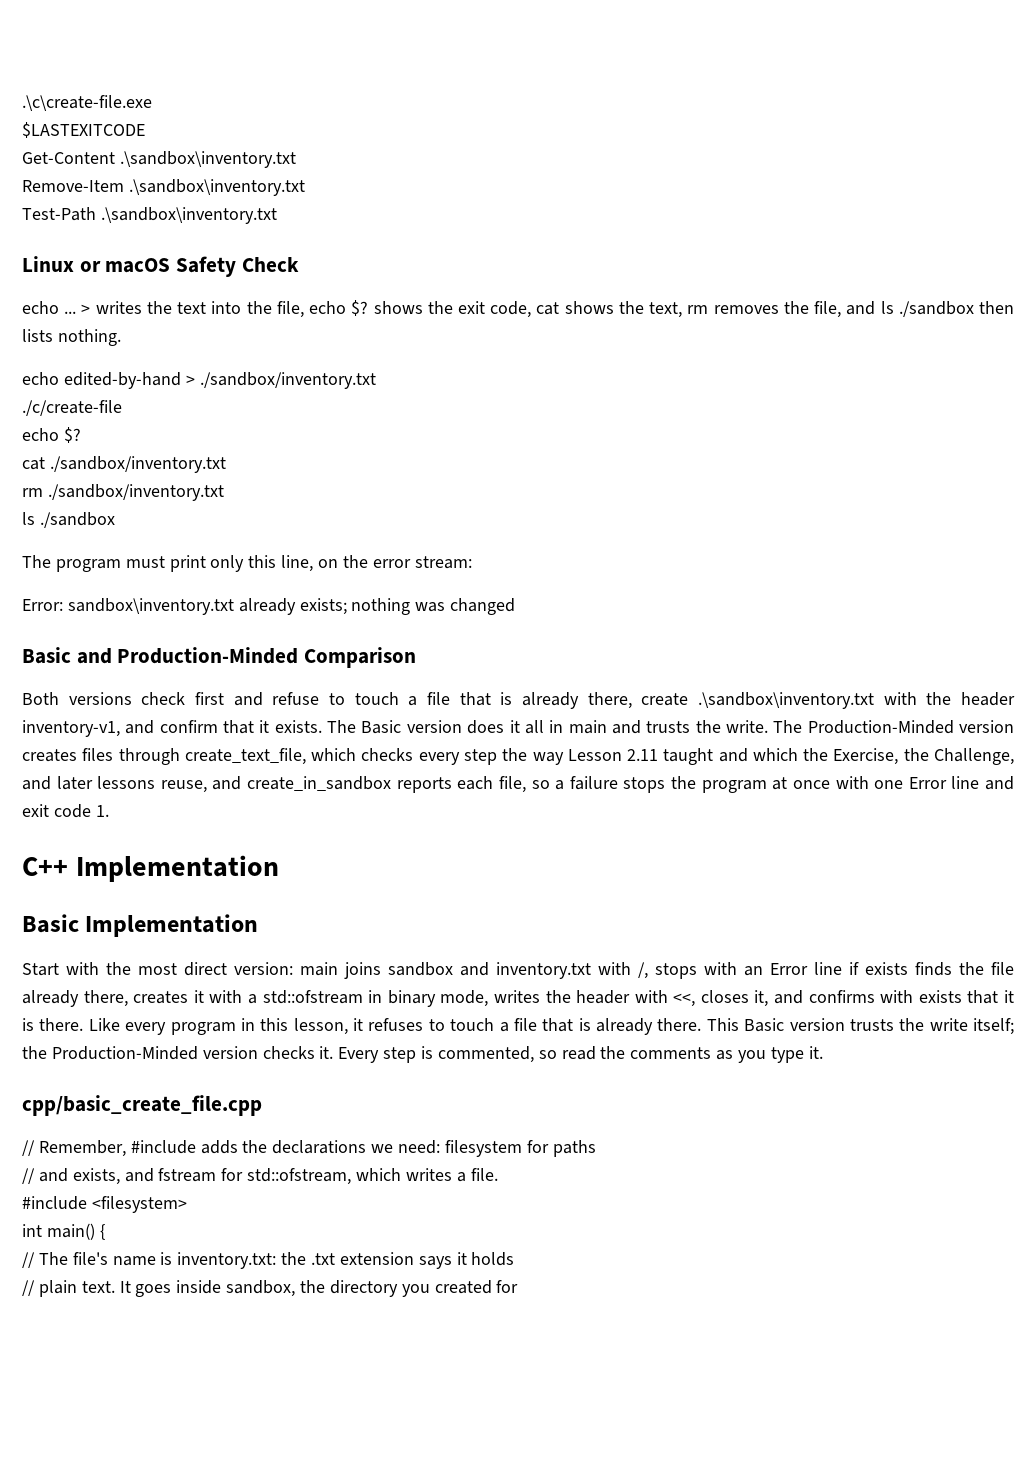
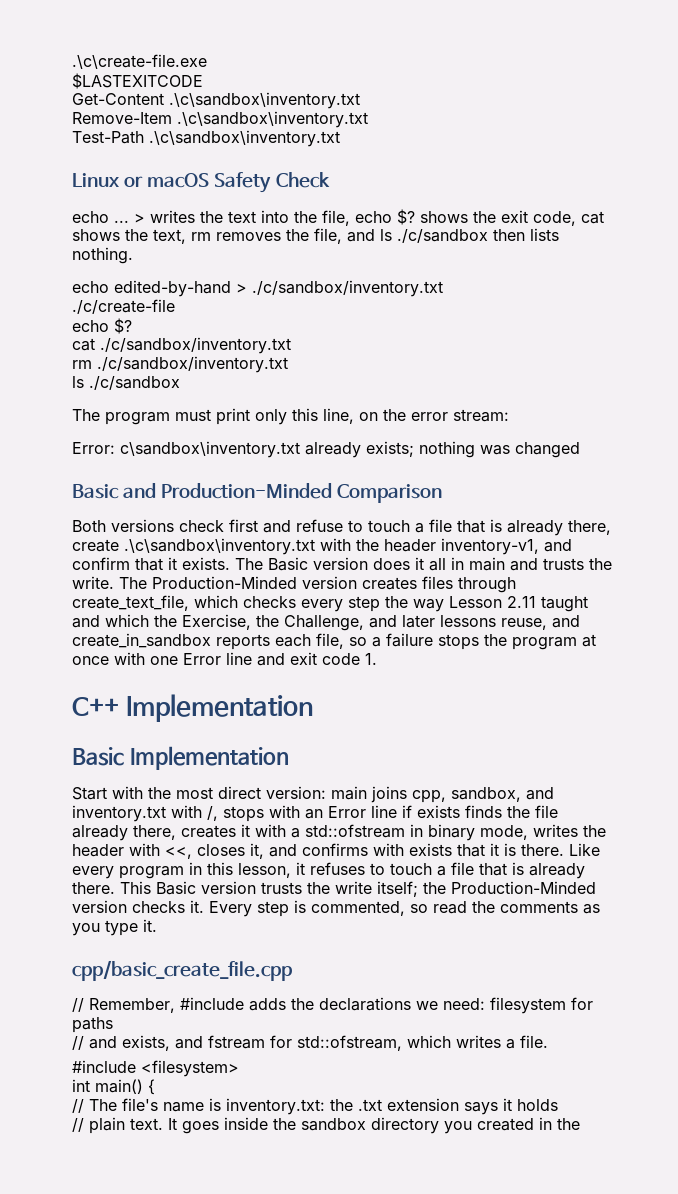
[119,151,296,168] .\sandbox\inventory.txt -> [169,92,360,109] .\c\sandbox\inventory.txt
[128,179,305,196] .\sandbox\inventory.txt -> [177,111,368,128] .\c\sandbox\inventory.txt
[100,207,277,224] .\sandbox\inventory.txt -> [149,130,340,147] .\c\sandbox\inventory.txt
[898,301,974,317] ./sandbox -> [397,229,488,243] ./c/sandbox
[199,372,376,389] ./sandbox/inventory.txt -> [252,280,443,297] ./c/sandbox/inventory.txt
[49,456,226,473] [22,484,224,501] [22,512,115,528] ./sandbox/inventory.txt // rm ./sandbox/inventory.txt // ls ./sandbox -> [100,337,291,354] [72,356,288,373] [72,376,180,390] ./c/sandbox/inventory.txt // rm ./c/sandbox/inventory.txt // ls ./c/sandbox
[67,598,234,615] sandbox\inventory.txt -> [120,441,300,458] c\sandbox\inventory.txt
[697,692,874,709] .\sandbox\inventory.txt -> [124,538,315,555] .\c\sandbox\inventory.txt
[388,962,453,976] sandbox -> [412,787,521,803] cpp, sandbox,
[226,1280,326,1297] sandbox, the -> [273,1118,366,1131] the sandbox
[496,1280,519,1293] for -> [539,1117,580,1130] in the

